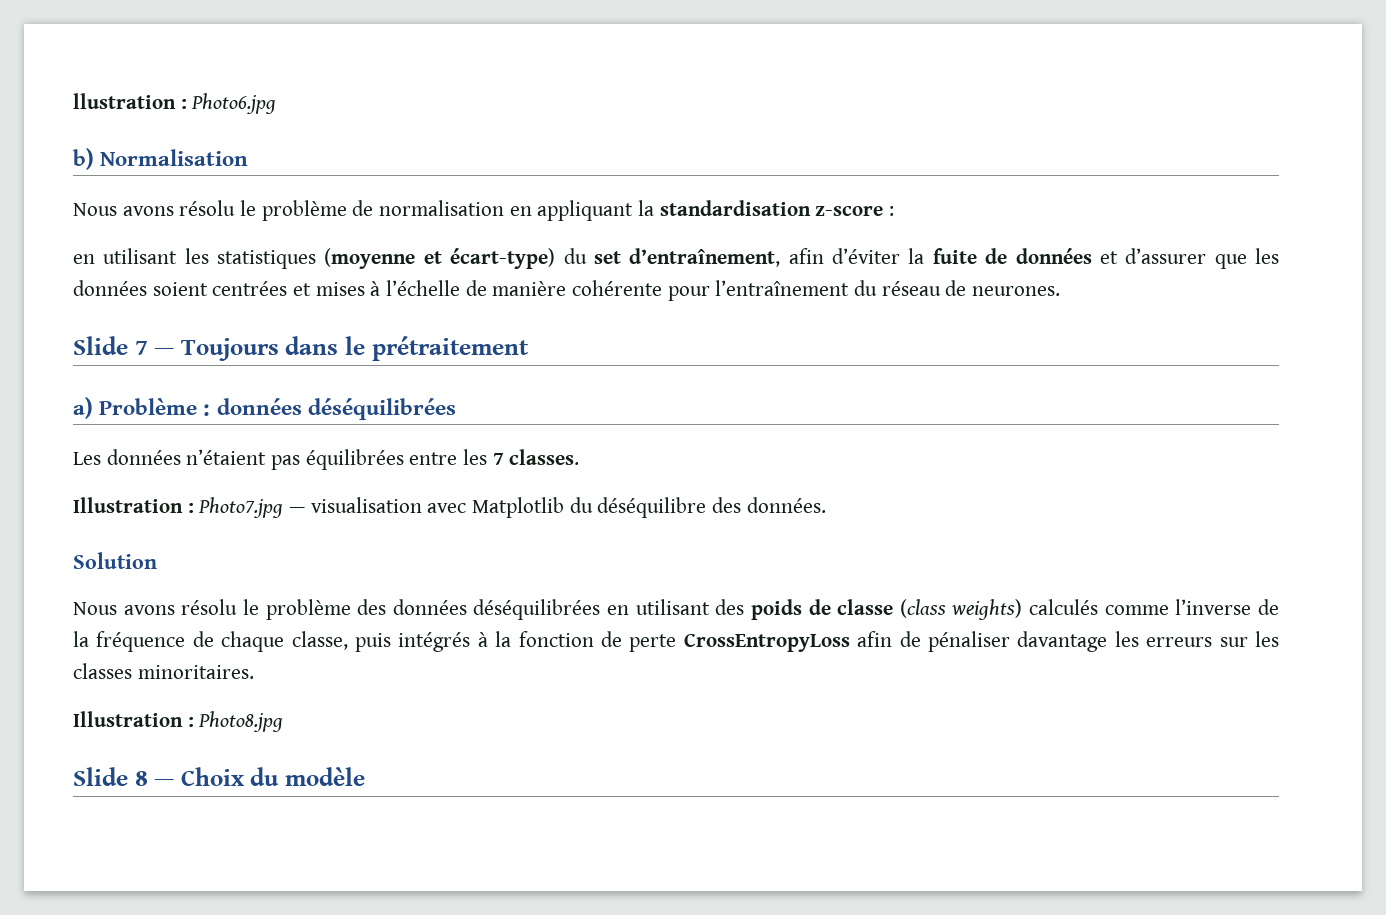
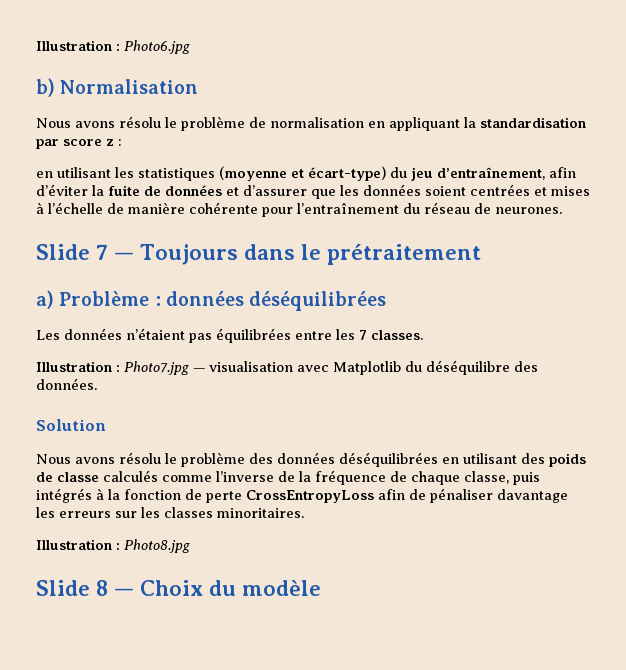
[73,93,176,109] llustration -> [36,40,112,51] Illustration
[815,206,884,216] z-score -> [36,139,114,149] par score z
[593,251,621,264] set -> [411,167,433,181] jeu
[899,599,1023,620] (class weights) -> (99, 477) none

